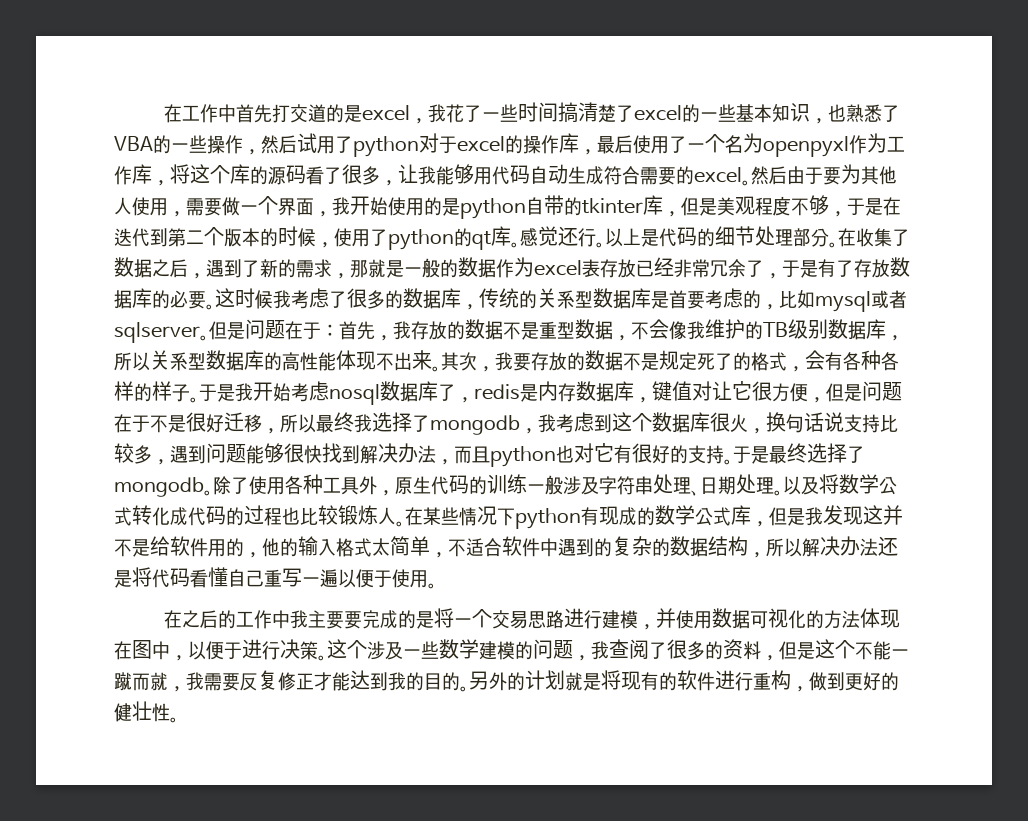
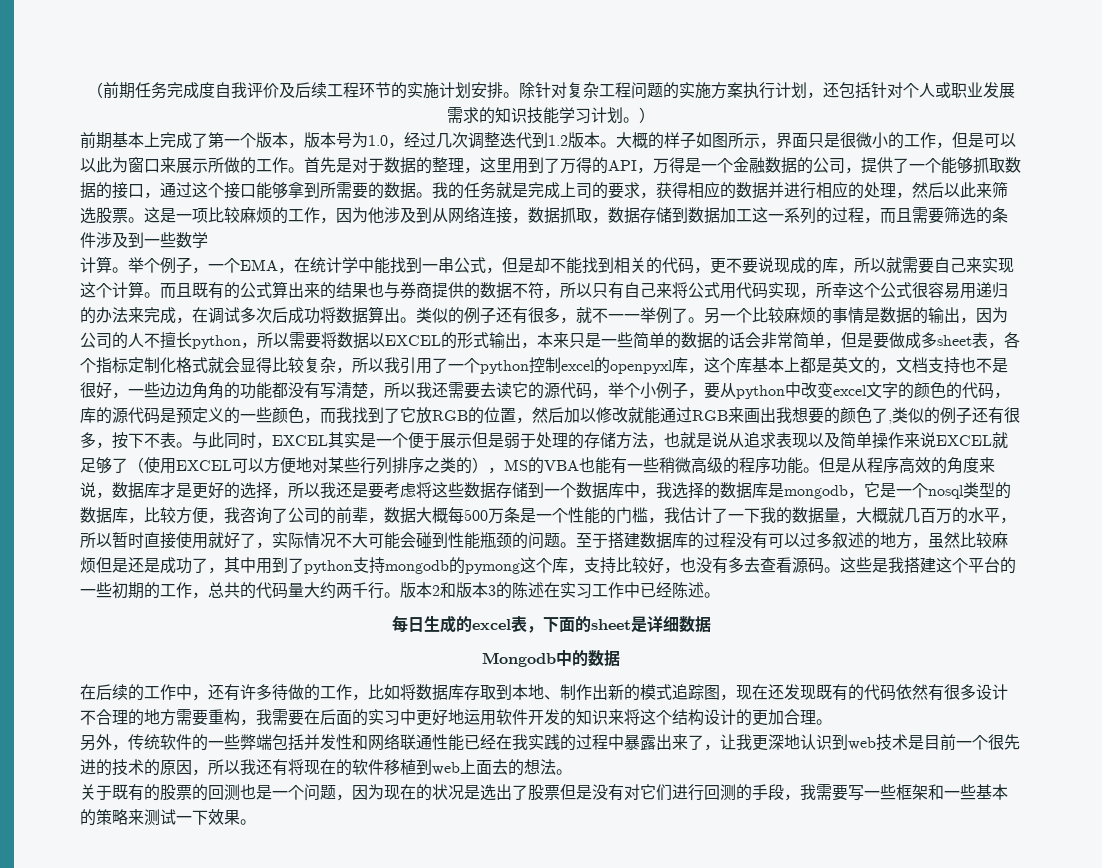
[163,102,900,124] [114,133,905,157] [114,164,897,186] [114,195,901,219] [114,226,910,250] [114,257,910,279] [114,288,907,312] [114,319,904,343] [114,350,899,372] [114,381,902,405] [114,412,898,435] [114,443,865,467] [114,474,897,497] [114,505,903,529] [114,536,898,558] [114,567,437,589] [163,610,218,629] 在工作中首先打交道的是excel，我花了一些时间搞清楚了excel的一些基本知识，也熟悉了VBA的一些操作，然后试用了python对于excel的操作库，最后使用了一个名为openpyxl作为工作库，将这个库的源码看了很多，让我能够用代码自动生成符合需要的excel。然后由于要为其他人使用，需要做一个界面，我开始使用的是python自带的tkinter库，但是美观程度不够，于是在迭代到第二个版本的时候，使用了python的qt库。感觉还行。以上是代码的细节处理部分。在收集了数据之后，遇到了新的需求，那就是一般的数据作为excel表存放已经非常冗余了，于是有了存放数据库的必要。这时候我考虑了很多的数据库，传统的关系型数据库是首要考虑的，比如mysql或者sqlserver。但是问题在于：首先，我存放的数据不是重型数据，不会像我维护的TB级别数据库，所以关系型数据库的高性能体现不出来。其次，我要存放的数据不是规定死了的格式，会有各种各样的样子。于是我开始考虑nosql数据库了，redis是内存数据库，键值对让它很方便，但是问题在于不是很好迁移，所以最终我选择了mongodb，我考虑到这个数据库很火，换句话说支持比较多，遇到问题能够很快找到解决办法，而且python也对它有很好的支持。于是最终选择了mongodb。除了使用各种工具外，原生代码的训练一般涉及字符串处理、日期处理。以及将数学公式转化成代码的过程也比较锻炼人。在某些情况下python有现成的数学公式库，但是我发现这并不是给软件用的，他的输入格式太简单，不适合软件中遇到的复杂的数据结构，所以解决办法还是将代码看懂自己重写一遍以便于使用。 // 在之后 -> [87,82,1015,99] [447,107,655,124] [80,132,1016,149] [80,157,1021,174] [80,181,1008,199] [80,206,1008,224] [80,232,208,248] [80,256,1014,274] [80,281,1008,299] [80,306,1008,324] [80,332,1020,349] [80,357,1008,374] [80,382,1010,399] [80,407,1020,424] [80,432,1008,449] [80,457,995,474] [80,482,1011,499] [80,507,1016,524] [80,532,1008,549] [80,557,1016,574] [80,582,720,599] [391,615,711,633] [482,650,620,667] [80,684,128,700] （前期任务完成度自我评价及后续工程环节的实施计划安排。除针对复杂工程问题的实施方案执行计划，还包括针对个人或职业发展需求的知识技能学习计划。） // 前期基本上完成了第一个版本，版本号为1.0，经过几次调整迭代到1.2版本。大概的样子如图所示，界面只是很微小的工作，但是可以以此为窗口来展示所做的工作。首先是对于数据的整理，这里用到了万得的API，万得是一个金融数据的公司，提供了一个能够抓取数据的接口，通过这个接口能够拿到所需要的数据。我的任务就是完成上司的要求，获得相应的数据并进行相应的处理，然后以此来筛选股票。这是一项比较麻烦的工作，因为他涉及到从网络连接，数据抓取，数据存储到数据加工这一系列的过程，而且需要筛选的条件涉及到一些数学 // 计算。举个例子，一个EMA，在统计学中能找到一串公式，但是却不能找到相关的代码，更不要说现成的库，所以就需要自己来实现这个计算。而且既有的公式算出来的结果也与券商提供的数据不符，所以只有自己来将公式用代码实现，所幸这个公式很容易用递归的办法来完成，在调试多次后成功将数据算出。类似的例子还有很多，就不一一举例了。另一个比较麻烦的事情是数据的输出，因为公司的人不擅长python，所以需要将数据以EXCEL的形式输出，本来只是一些简单的数据的话会非常简单，但是要做成多sheet表，各个指标定制化格式就会显得比较复杂，所以我引用了一个python控制excel的openpyxl库，这个库基本上都是英文的，文档支持也不是很好，一些边边角角的功能都没有写清楚，所以我还需要去读它的源代码，举个小例子，要从python中改变excel文字的颜色的代码，库的源代码是预定义的一些颜色，而我找到了它放RGB的位置，然后加以修改就能通过RGB来画出我想要的颜色了,类似的例子还有很多，按下不表。与此同时，EXCEL其实是一个便于展示但是弱于处理的存储方法，也就是说从追求表现以及简单操作来说EXCEL就足够了（使用EXCEL可以方便地对某些行列排序之类的），MS的VBA也能有一些稍微高级的程序功能。但是从程序高效的角度来说，数据库才是更好的选择，所以我还是要考虑将这些数据存储到一个数据库中，我选择的数据库是mongodb，它是一个nosql类型的数据库，比较方便，我咨询了公司的前辈，数据大概每500万条是一个性能的门槛，我估计了一下我的数据量，大概就几百万的水平，所以暂时直接使用就好了，实际情况不大可能会碰到性能瓶颈的问题。至于搭建数据库的过程没有可以过多叙述的地方，虽然比较麻烦但是还是成功了，其中用到了python支持mongodb的pymong这个库，支持比较好，也没有多去查看源码。这些是我搭建这个平台的一些初期的工作，总共的代码量大约两千行。版本2和版本3的陈述在实习工作中已经陈述。 // 每日生成的excel表，下面的sheet是详细数据 // Mongodb中的数据 // 在后续
[289,608,900,630] [114,639,909,661] [114,670,899,692] [114,701,170,722] 我主要要完成的是将一个交易思路进行建模，并使用数据可视化的方法体现在图中，以便于进行决策。这个涉及一些数学建模的问题，我查阅了很多的资料，但是这个不能一蹴而就，我需要反复修正才能达到我的目的。另外的计划就是将现有的软件进行重构，做到更好的健壮性 -> [192,684,1008,701] [80,709,832,726] [80,733,1020,751] [80,759,572,776] [80,784,1008,801] [80,809,240,826] ，还有许多待做的工作，比如将数据库存取到本地、制作出新的模式追踪图，现在还发现既有的代码依然有很多设计不合理的地方需要重构，我需要在后面的实习中更好地运用软件开发的知识来将这个结构设计的更加合理。 // 另外，传统软件的一些弊端包括并发性和网络联通性能已经在我实践的过程中暴露出来了，让我更深地认识到web技术是目前一个很先进的技术的原因，所以我还有将现在的软件移植到web上面去的想法。 // 关于既有的股票的回测也是一个问题，因为现在的状况是选出了股票但是没有对它们进行回测的手段，我需要写一些框架和一些基本的策略来测试一下效果

